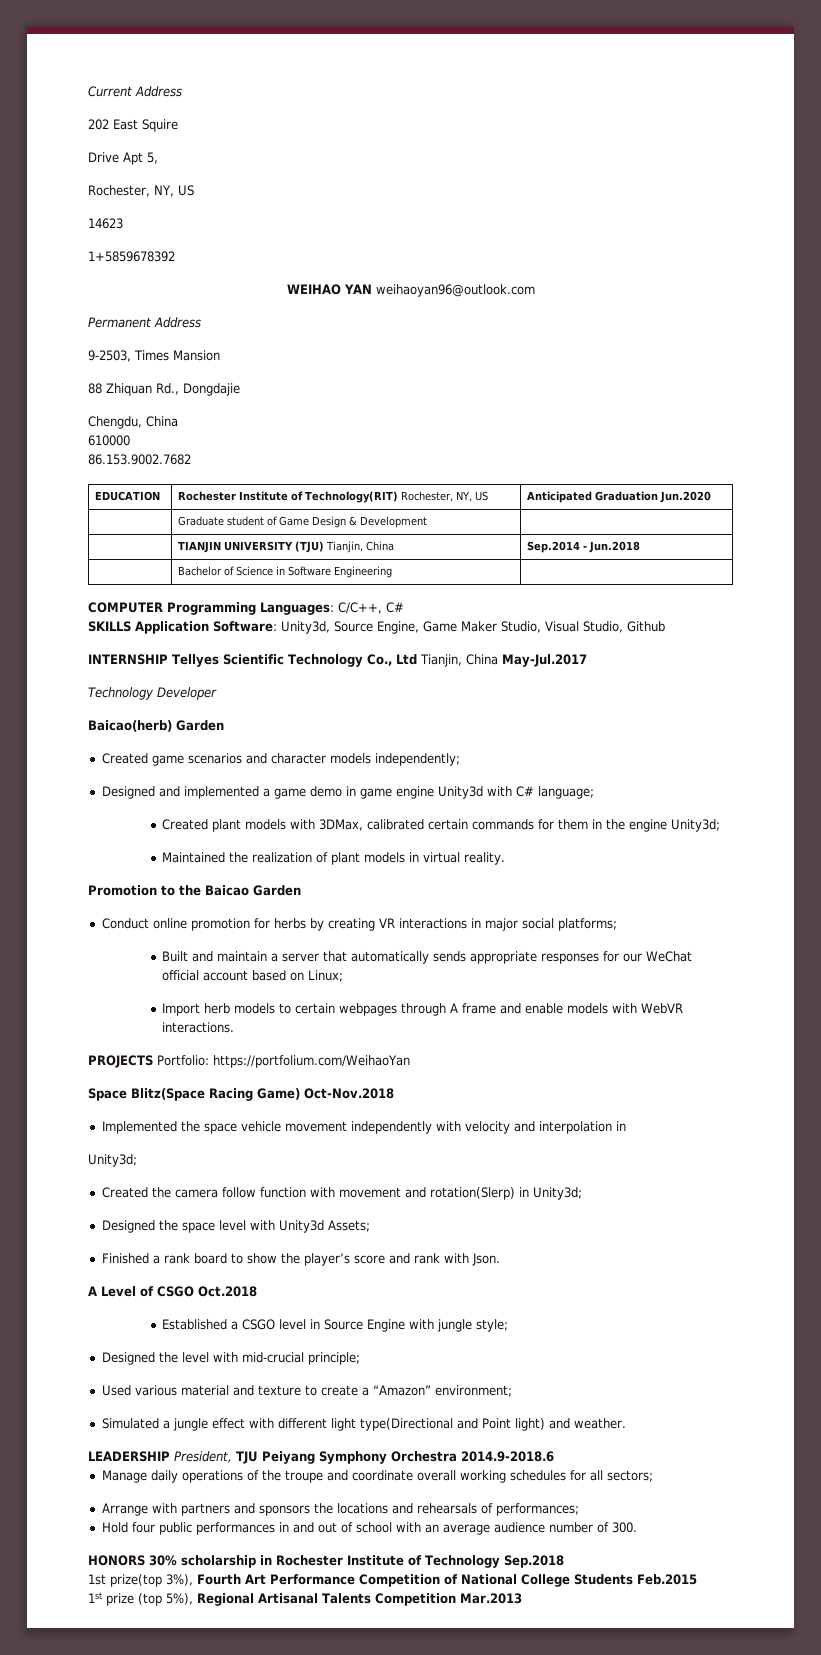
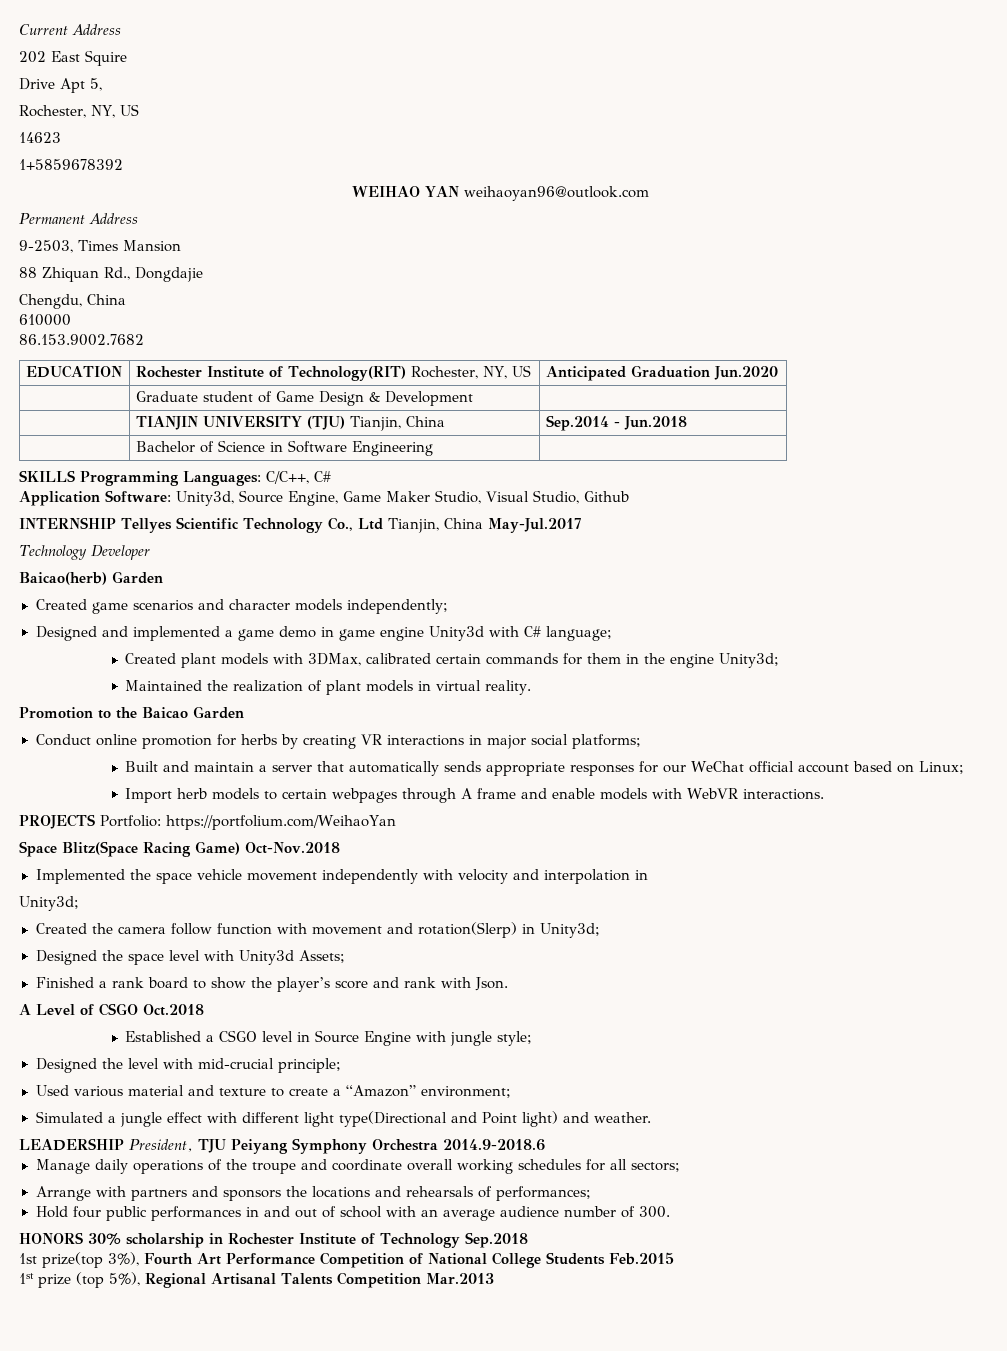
[88,602,163,613] COMPUTER -> [19,470,75,482] SKILLS
[88,621,131,632] SKILLS -> (331, 476) none

